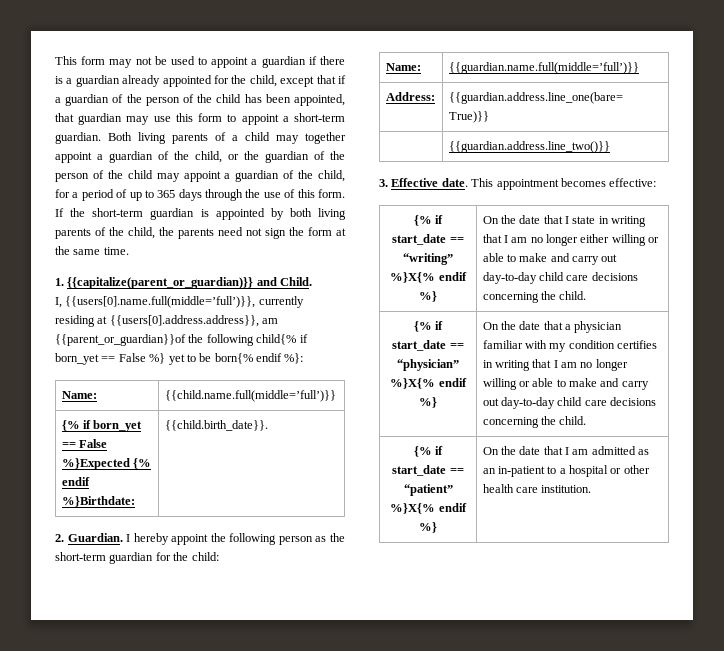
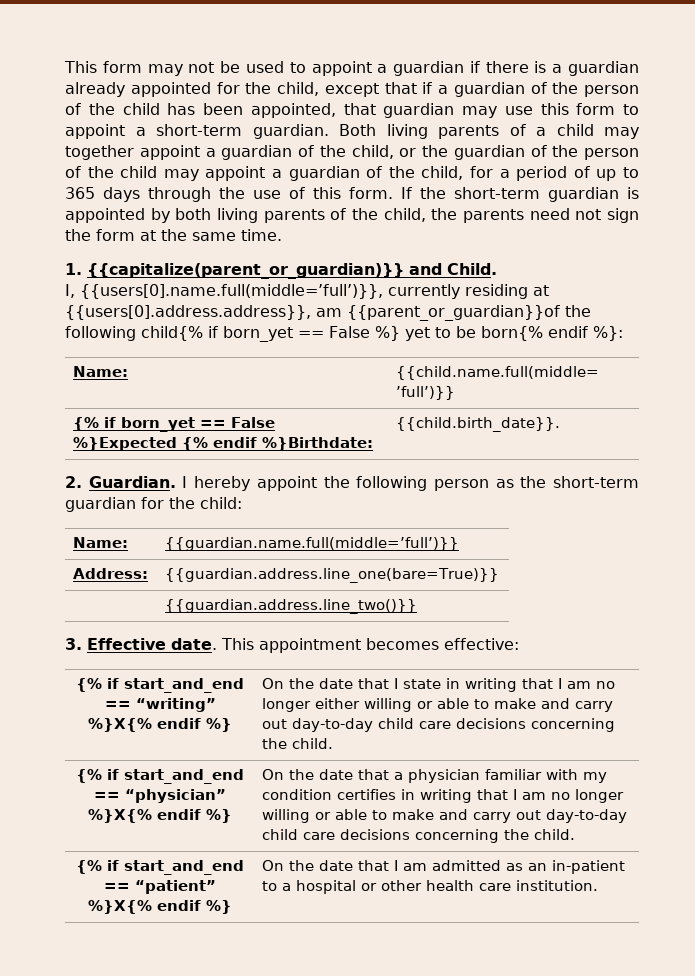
[392,234,447,245] start_date -> [124,678,244,693] start_and_end
[392,340,447,351] start_date -> [124,769,244,784] start_and_end
[392,465,447,476] start_date -> [124,860,244,875] start_and_end

